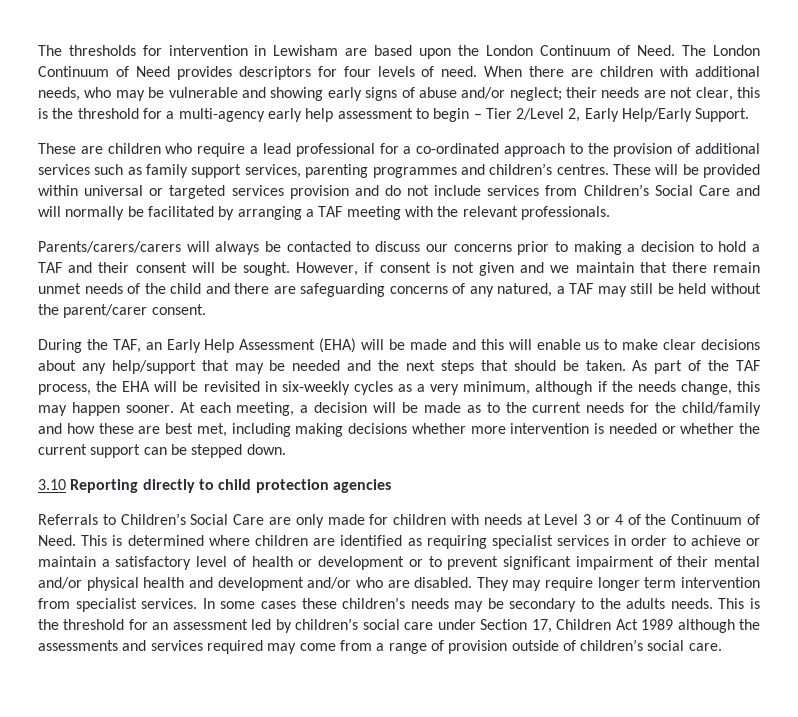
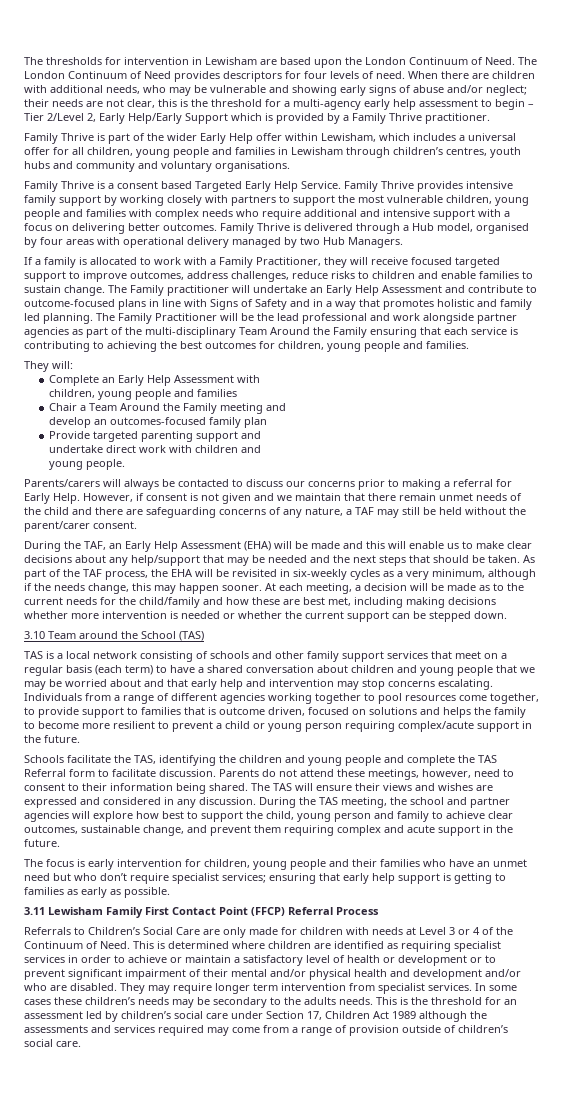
[695,108,750,122] [38,143,760,157] [38,163,761,178] [38,184,760,199] [38,206,610,220] [38,241,181,253] Support. // These are children who require a lead professional for a co-ordinated approach to the provision of additional services such as family support services, parenting programmes and children’s centres. These will be provided within universal or targeted services provision and do not include services from Children’s Social Care and will normally be facilitated by arranging a TAF meeting with the relevant professionals. // Parents/carers/carers -> [185,113,490,124] [24,133,516,144] [24,147,521,158] [24,161,290,172] [24,181,513,192] [24,195,529,206] [24,209,510,220] [24,223,529,234] [24,237,403,248] [24,257,500,268] [24,271,533,282] [24,285,537,296] [24,299,532,310] [24,313,517,324] [24,327,518,338] [24,341,469,352] [24,361,73,372] [48,375,260,386] [49,389,238,400] [48,403,286,414] [49,417,268,428] [48,431,261,442] [49,445,262,453] [49,459,126,470] [24,479,100,487] Support which is provided by a Family Thrive practitioner. // Family Thrive is part of the wider Early Help offer within Lewisham, which includes a universal offer for all children, young people and families in Lewisham through children’s centres, youth hubs and community and voluntary organisations. // Family Thrive is a consent based Targeted Early Help Service. Family Thrive provides intensive family support by working closely with partners to support the most vulnerable children, young people and families with complex needs who require additional and intensive support with a focus on delivering better outcomes. Family Thrive is delivered through a Hub model, organised by four areas with operational delivery managed by two Hub Managers. // If a family is allocated to work with a Family Practitioner, they will receive focused targeted support to improve outcomes, address challenges, reduce risks to children and enable families to sustain change. The Family practitioner will undertake an Early Help Assessment and contribute to outcome-focused plans in line with Signs of Safety and in a way that promotes holistic and family led planning. The Family Practitioner will be the lead professional and work alongside partner agencies as part of the multi-disciplinary Team Around the Family ensuring that each service is contributing to achieving the best outcomes for children, young people and families. // They will: // Complete an Early Help Assessment with // children, young people and families // Chair a Team Around the Family meeting and // develop an outcomes-focused family plan // Provide targeted parenting support and // undertake direct work with children and // young people. // Parents/carers
[640,241,760,252] [38,262,290,276] decision to hold a TAF and their consent will be sought. -> [453,479,512,487] [24,493,80,504] referral for Early Help.
[497,283,553,297] natured, -> [305,507,343,516] nature,
[70,479,391,493] Reporting directly to child protection agencies -> [48,631,204,641] [24,651,507,662] [24,665,535,676] [24,679,493,690] [24,693,539,704] [24,707,526,718] [24,721,532,732] [24,735,80,743] [24,755,497,766] [24,769,514,780] [24,783,493,794] [24,797,510,808] [24,811,513,822] [24,825,513,836] [24,839,60,847] [24,859,527,870] [24,873,506,884] [24,887,170,898] [24,907,379,918] Team around the School (TAS) // TAS is a local network consisting of schools and other family support services that meet on a regular basis (each term) to have a shared conversation about children and young people that we may be worried about and that early help and intervention may stop concerns escalating. Individuals from a range of different agencies working together to pool resources come together, to provide support to families that is outcome driven, focused on solutions and helps the family to become more resilient to prevent a child or young person requiring complex/acute support in the future. // Schools facilitate the TAS, identifying the children and young people and complete the TAS Referral form to facilitate discussion. Parents do not attend these meetings, however, need to consent to their information being shared. The TAS will ensure their views and wishes are expressed and considered in any discussion. During the TAS meeting, the school and partner agencies will explore how best to support the child, young person and family to achieve clear outcomes, sustainable change, and prevent them requiring complex and acute support in the future. // The focus is early intervention for children, young people and their families who have an unmet need but who don’t require specialist services; ensuring that early help support is getting to families as early as possible. // 3.11 Lewisham Family First Contact Point (FFCP) Referral Process

